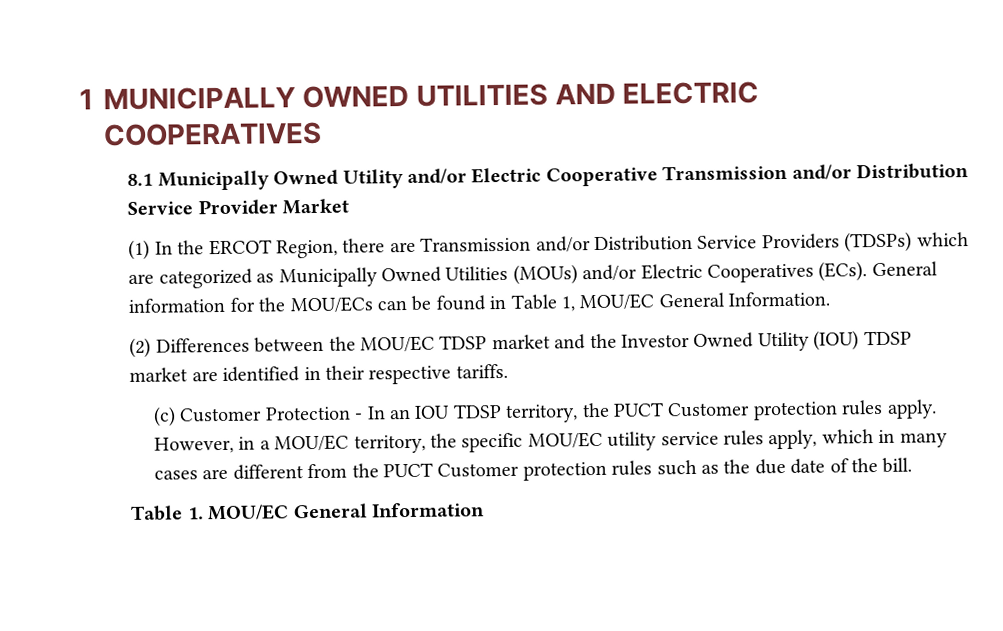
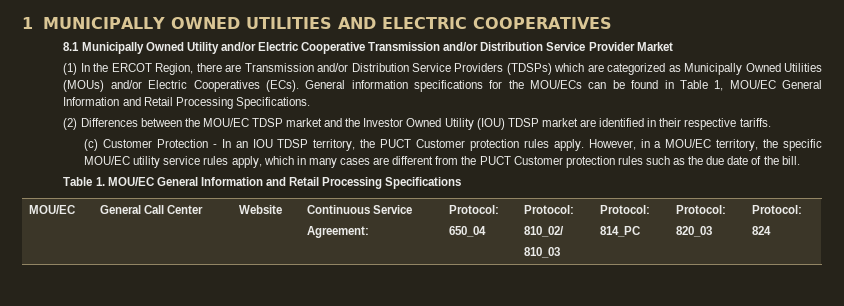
(226, 305) none -> [413,80,483,92] specifications
[728,291,831,307] Information. -> [63,97,310,109] Information and Retail Processing Specifications.
(485, 510) none -> [265,177,462,189] [28,205,75,214] [99,205,203,214] [238,205,282,214] [306,205,412,214] [306,226,369,238] [448,205,499,214] [448,226,486,237] [523,205,574,214] [523,226,564,237] [523,247,560,258] [599,205,650,214] [599,226,640,237] [675,205,726,214] [675,226,712,237] [751,205,802,214] [751,226,771,235] and Retail Processing Specifications // MOU/EC | General Call Center | Website | Continuous Service // Agreement: | Protocol: // 650_04 | Protocol: // 810_02/ // 810_03 | Protocol: // 814_PC | Protocol: // 820_03 | Protocol: // 824

